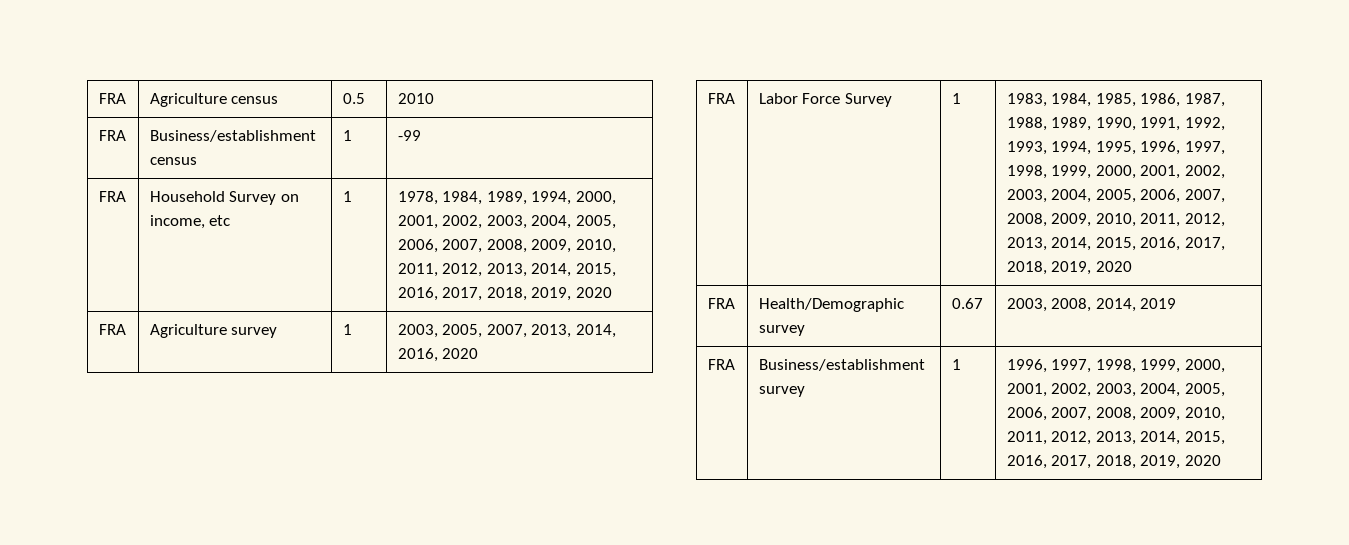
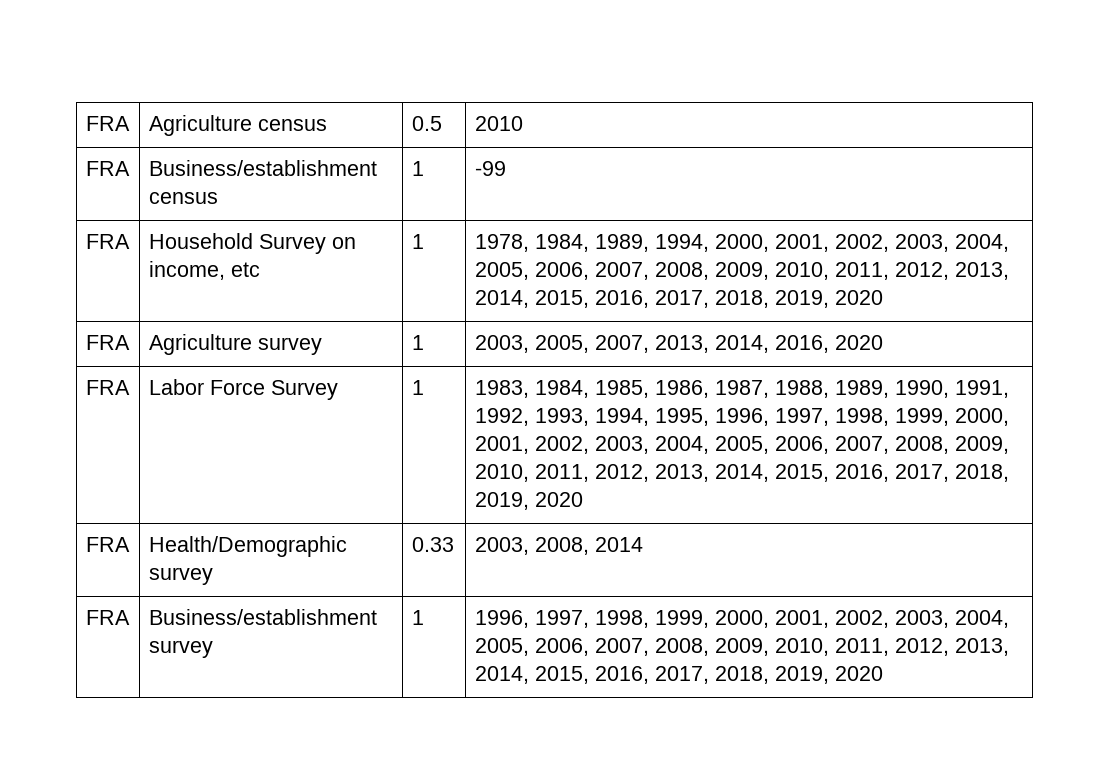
[951,298,983,309] 0.67 -> [411,537,454,552] 0.33
[1095,298,1177,312] 2014, 2019 -> [594,537,643,552] 2014

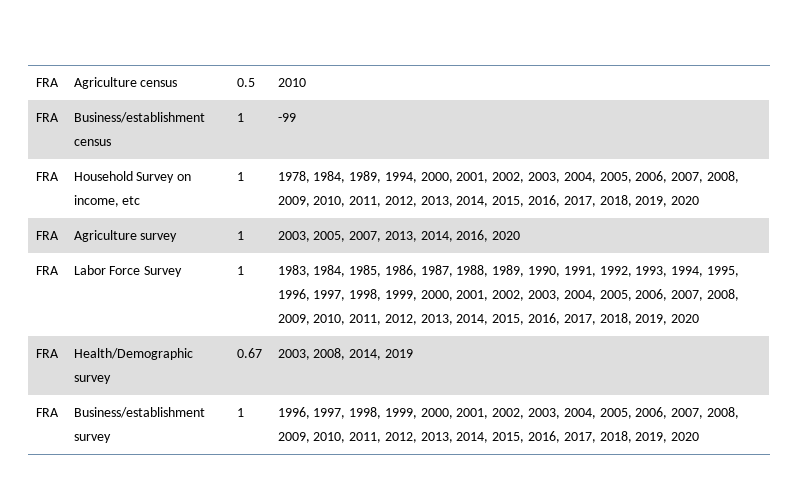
[411,537,454,552] 0.33 -> [236,348,262,358] 0.67
[594,537,643,552] 2014 -> [349,349,413,360] 2014, 2019

